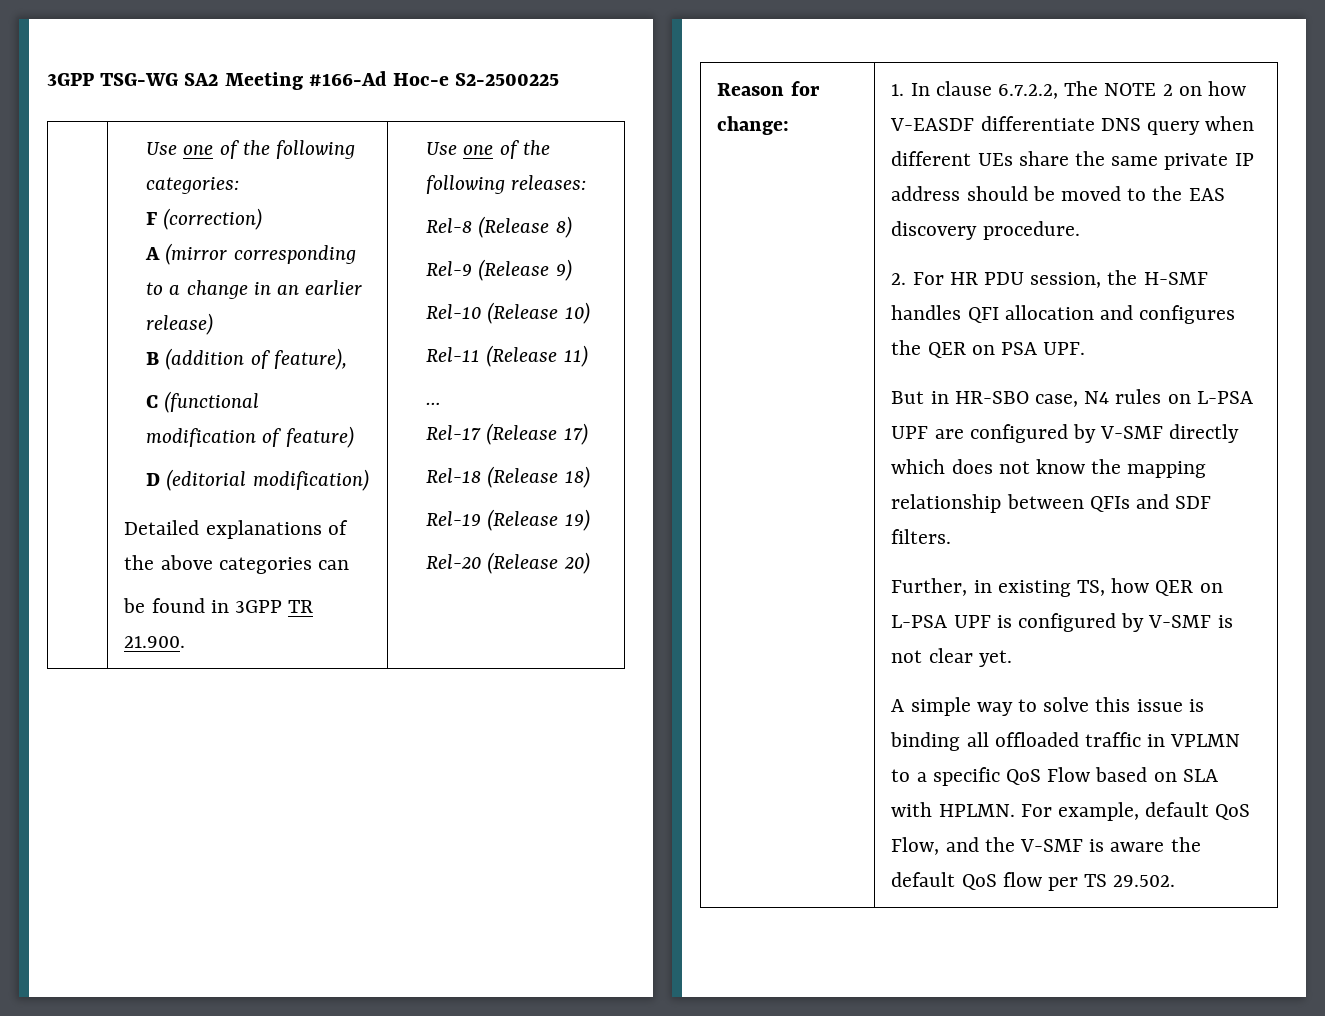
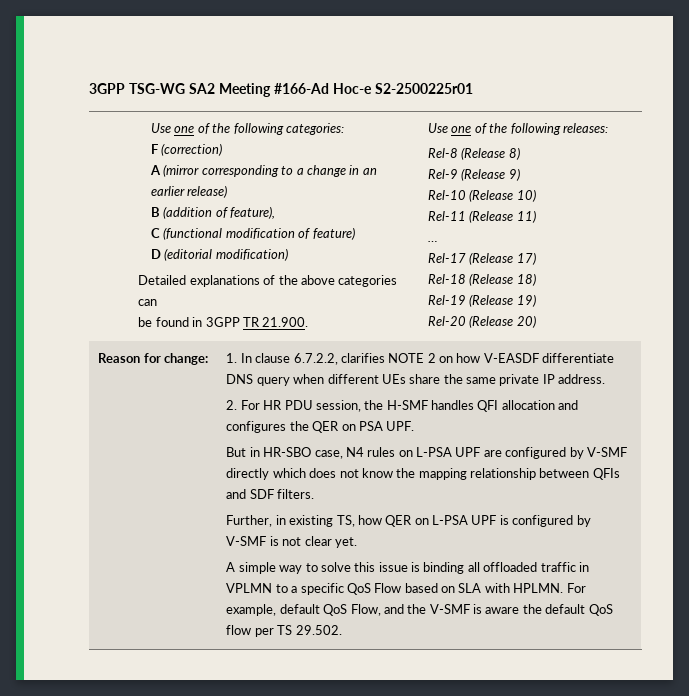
[455,73,560,86] S2-2500225 -> [375,83,473,94] S2-2500225r01
[1064,81,1099,96] The -> [340,353,385,363] clarifies
[891,186,1225,201] [891,221,1080,240] address should be moved to the EAS discovery procedure. -> [558,374,606,384] address.

